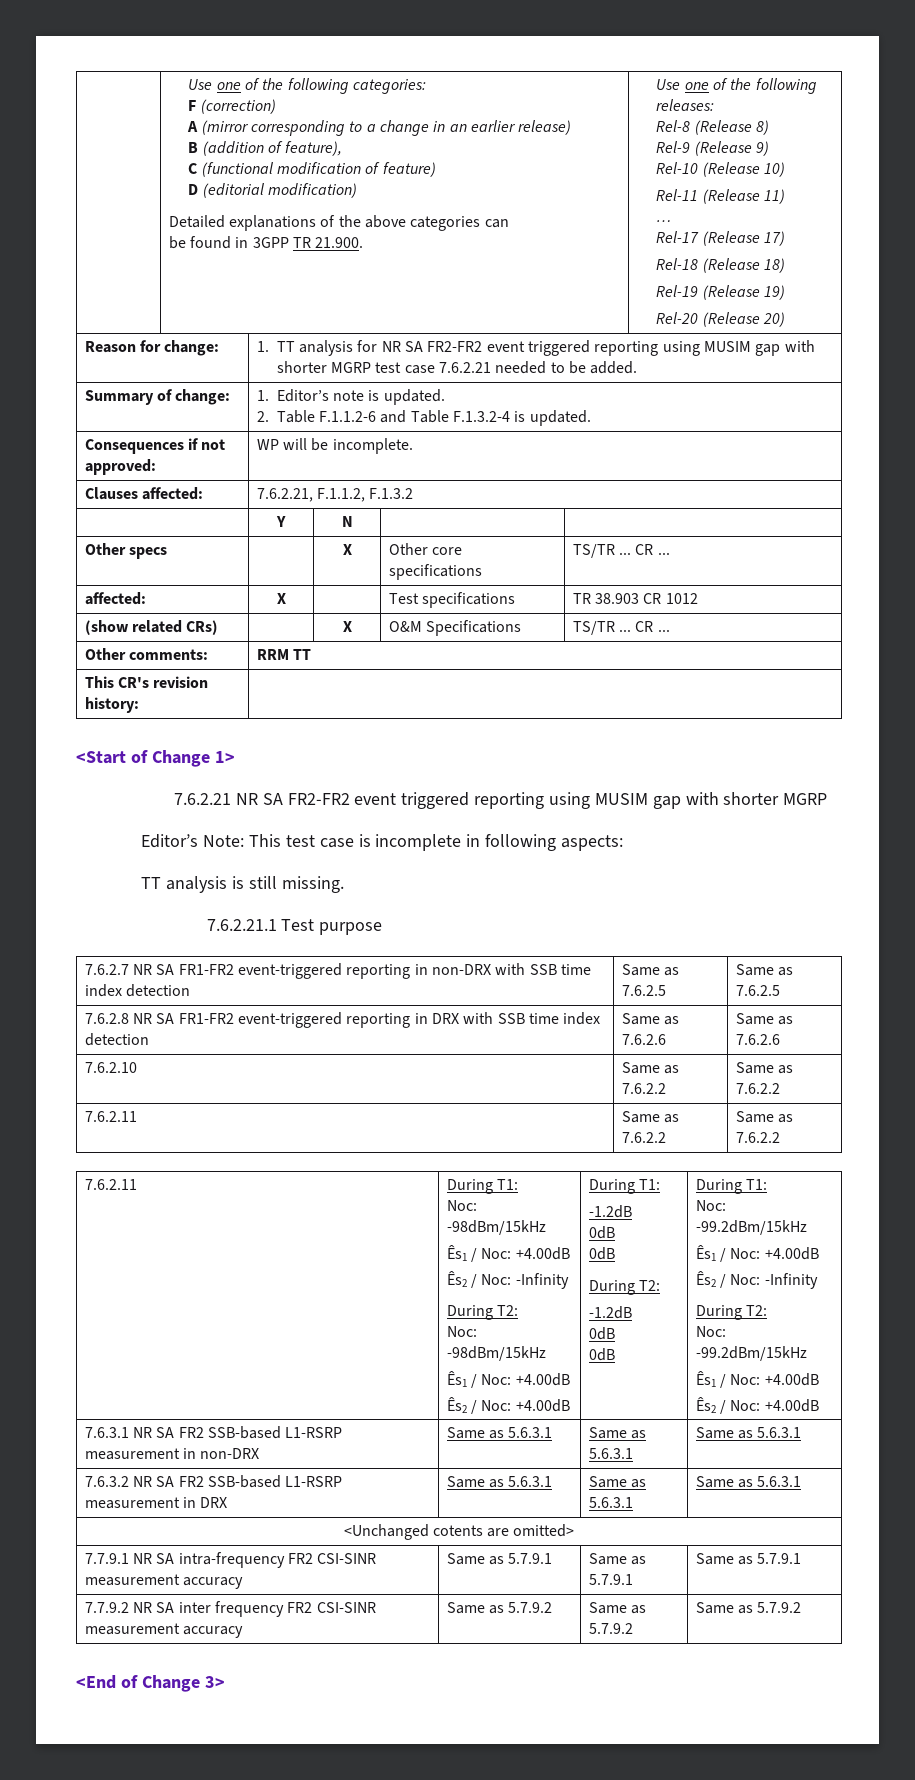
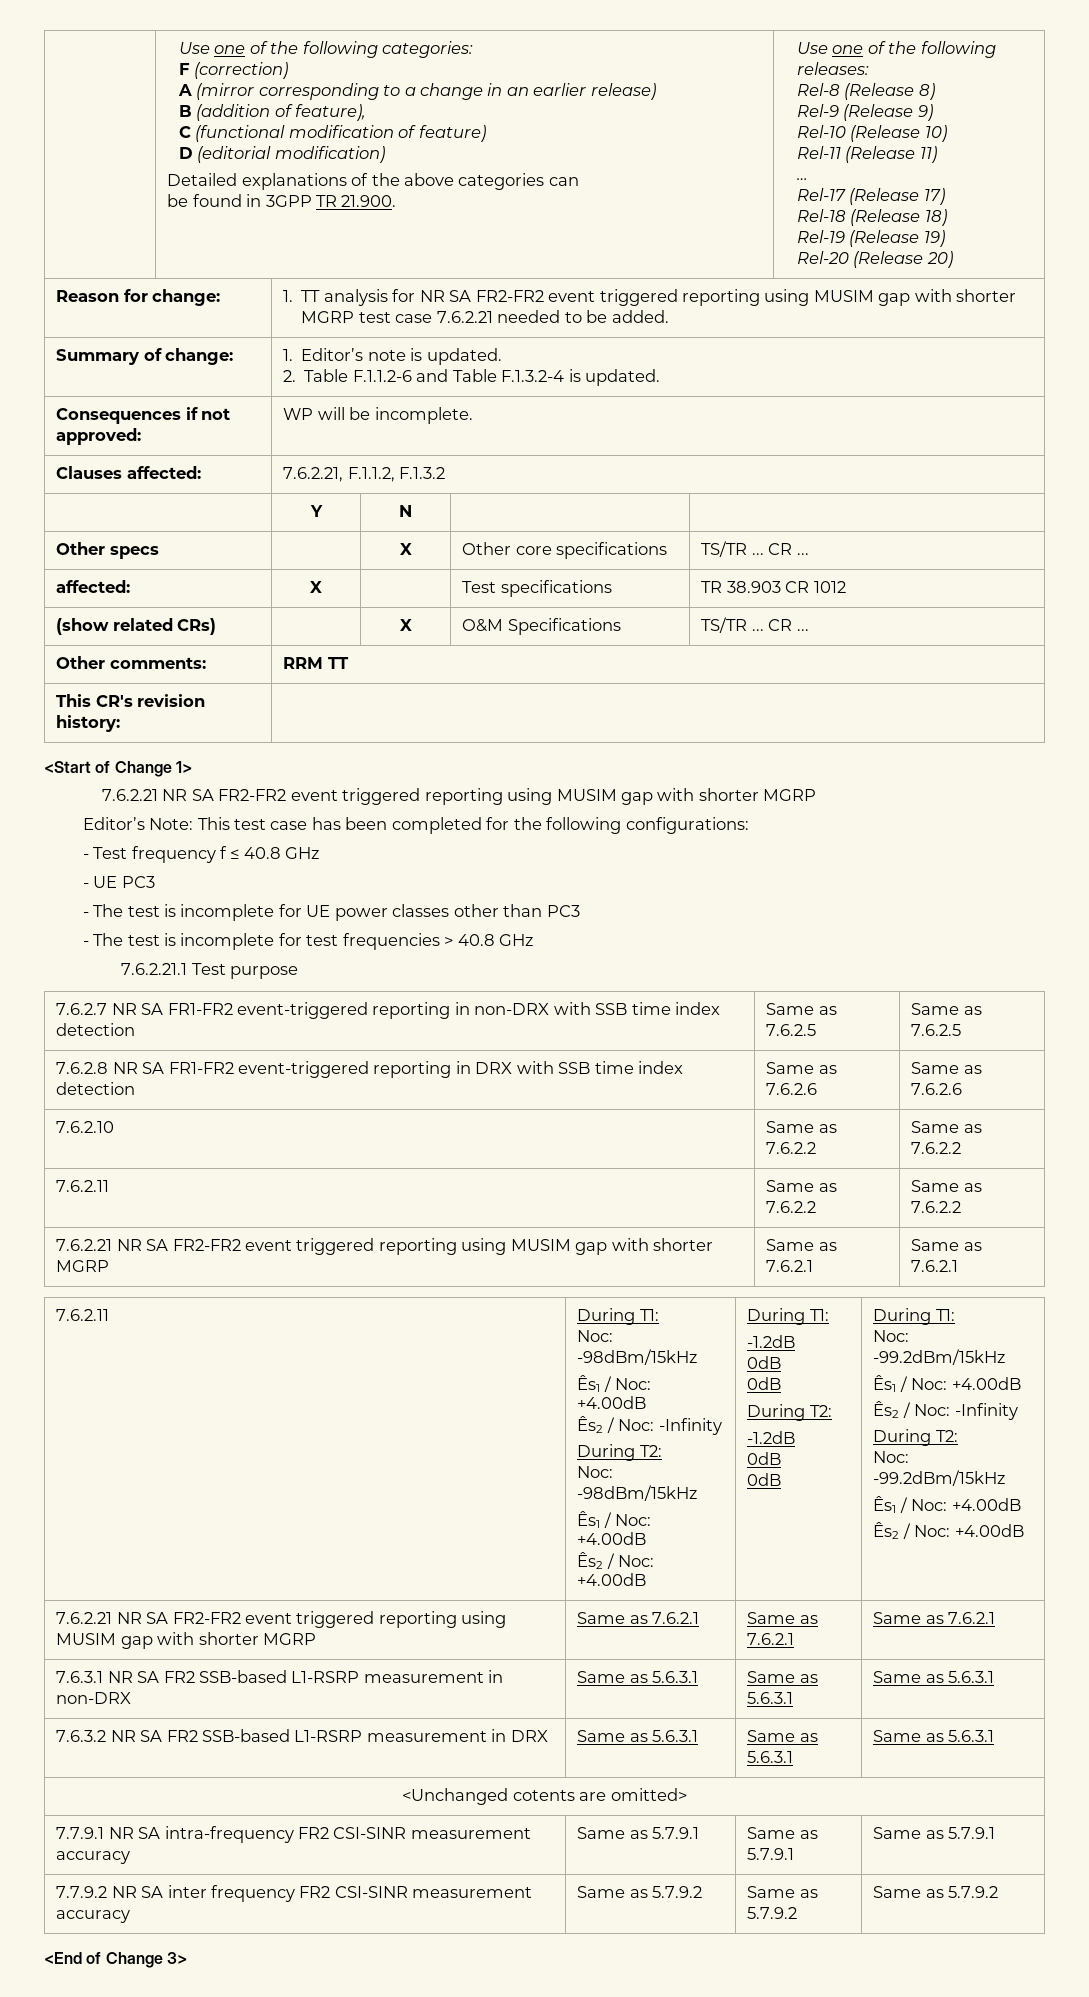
[358,834,624,851] [141,876,344,893] is incomplete in following aspects: // TT analysis is still missing. -> [311,817,749,834] [82,846,320,863] [82,876,155,888] [82,904,580,921] [82,933,534,950] has been completed for the following configurations: // - Test frequency f ≤ 40.8 GHz // - UE PC3 // - The test is incomplete for UE power classes other than PC3 // - The test is incomplete for test frequencies > 40.8 GHz
(780, 1137) none -> [56,1238,714,1255] [56,1260,110,1272] [766,1239,837,1251] [766,1260,814,1272] [911,1239,982,1251] [911,1260,959,1272] // 7.6.2.21 NR SA FR2-FR2 event triggered reporting using MUSIM gap with shorter MGRP | Same as 7.6.2.1 | Same as 7.6.2.1
(819, 1405) none -> [56,1611,507,1628] [56,1632,316,1649] [577,1612,700,1624] [747,1612,818,1624] [747,1633,795,1645] [873,1612,996,1624] // 7.6.2.21 NR SA FR2-FR2 event triggered reporting using MUSIM gap with shorter MGRP | Same as 7.6.2.1 | Same as 7.6.2.1 | Same as 7.6.2.1

